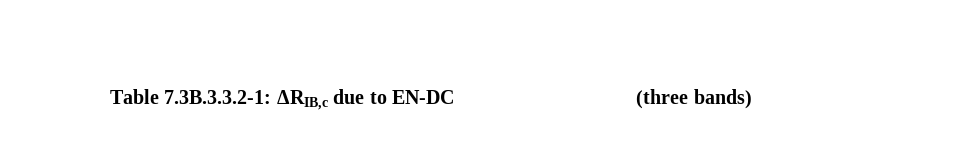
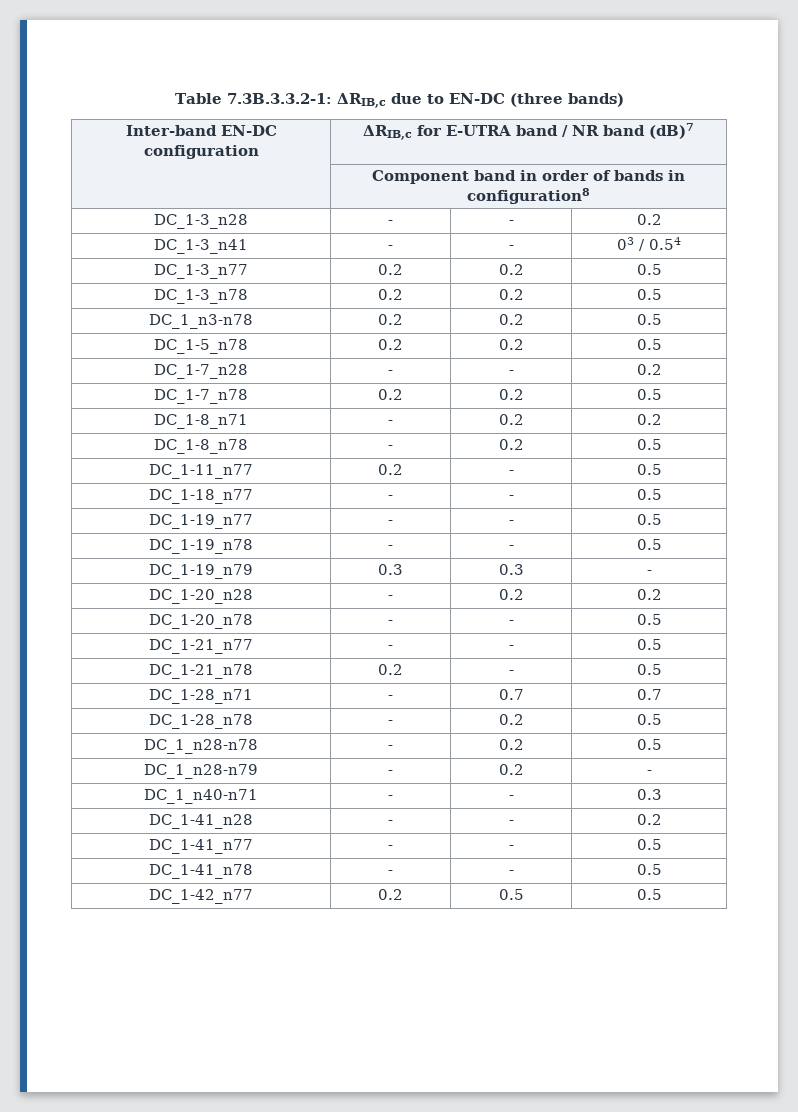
(752, 99) none -> [125,125,277,136] [143,145,259,159] [363,123,694,140] [372,170,685,184] [467,188,590,204] [154,214,248,229] [388,220,394,225] [508,220,514,225] [636,214,662,225] [154,239,248,254] [388,245,394,250] [508,245,514,250] [617,237,681,251] [154,264,248,279] [378,264,404,275] [498,264,524,275] [636,264,662,275] [154,289,248,304] [378,289,404,300] [498,289,524,300] [636,289,662,300] [149,314,253,329] [378,314,404,325] [498,314,524,325] [636,314,662,325] [154,339,248,354] [378,339,404,350] [498,339,524,350] [636,339,662,350] [154,364,248,379] [388,370,394,375] [508,370,514,375] [636,364,662,375] [154,389,248,404] [378,389,404,400] [498,389,524,400] [636,389,662,400] [154,414,248,429] [388,420,394,425] [498,414,524,425] [636,414,662,425] [154,439,248,454] [388,445,394,450] [498,439,524,450] [636,439,662,450] [149,464,253,479] [378,464,404,475] [508,470,514,475] [636,464,662,475] [149,489,253,504] [388,495,394,500] [508,495,514,500] [636,489,662,500] [149,514,253,529] [388,520,394,525] [508,520,514,525] [636,514,662,525] [149,539,253,554] [388,545,394,550] [508,545,514,550] [636,539,662,550] [149,564,253,579] [378,564,404,575] [498,564,524,575] [646,570,652,575] [149,589,253,604] [388,595,394,600] [498,589,524,600] [636,589,662,600] [149,614,253,629] [388,620,394,625] [508,620,514,625] [636,614,662,625] [149,639,253,654] [388,645,394,650] [508,645,514,650] [636,639,662,650] [149,664,253,679] [378,664,404,675] [508,670,514,675] [636,664,662,675] [149,689,253,704] [388,695,394,700] [498,689,524,700] [636,689,662,700] [149,714,253,729] [388,720,394,725] [498,714,524,725] [636,714,662,725] [144,739,258,754] [388,745,394,750] [498,739,524,750] [636,739,662,750] [144,764,258,779] [388,770,394,775] [498,764,524,775] [646,770,652,775] [144,789,258,804] [388,795,394,800] [508,795,514,800] [636,789,662,800] [149,814,253,829] [388,820,394,825] [508,820,514,825] [636,814,662,825] [149,839,253,854] [388,845,394,850] [508,845,514,850] [636,839,662,850] [149,864,253,879] [388,870,394,875] [508,870,514,875] [636,864,662,875] [149,889,253,904] [378,889,404,900] [498,889,524,900] [636,889,662,900] // Inter-band EN-DC configuration | ΔRIB,c for E-UTRA band / NR band (dB)7 // | Component band in order of bands in configuration8 // DC_1-3_n28 | - | - | 0.2 // DC_1-3_n41 | - | - | 03 / 0.54 // DC_1-3_n77 | 0.2 | 0.2 | 0.5 // DC_1-3_n78 | 0.2 | 0.2 | 0.5 // DC_1_n3-n78 | 0.2 | 0.2 | 0.5 // DC_1-5_n78 | 0.2 | 0.2 | 0.5 // DC_1-7_n28 | - | - | 0.2 // DC_1-7_n78 | 0.2 | 0.2 | 0.5 // DC_1-8_n71 | - | 0.2 | 0.2 // DC_1-8_n78 | - | 0.2 | 0.5 // DC_1-11_n77 | 0.2 | - | 0.5 // DC_1-18_n77 | - | - | 0.5 // DC_1-19_n77 | - | - | 0.5 // DC_1-19_n78 | - | - | 0.5 // DC_1-19_n79 | 0.3 | 0.3 | - // DC_1-20_n28 | - | 0.2 | 0.2 // DC_1-20_n78 | - | - | 0.5 // DC_1-21_n77 | - | - | 0.5 // DC_1-21_n78 | 0.2 | - | 0.5 // DC_1-28_n71 | - | 0.7 | 0.7 // DC_1-28_n78 | - | 0.2 | 0.5 // DC_1_n28-n78 | - | 0.2 | 0.5 // DC_1_n28-n79 | - | 0.2 | - // DC_1_n40-n71 | - | - | 0.3 // DC_1-41_n28 | - | - | 0.2 // DC_1-41_n77 | - | - | 0.5 // DC_1-41_n78 | - | - | 0.5 // DC_1-42_n77 | 0.2 | 0.5 | 0.5

